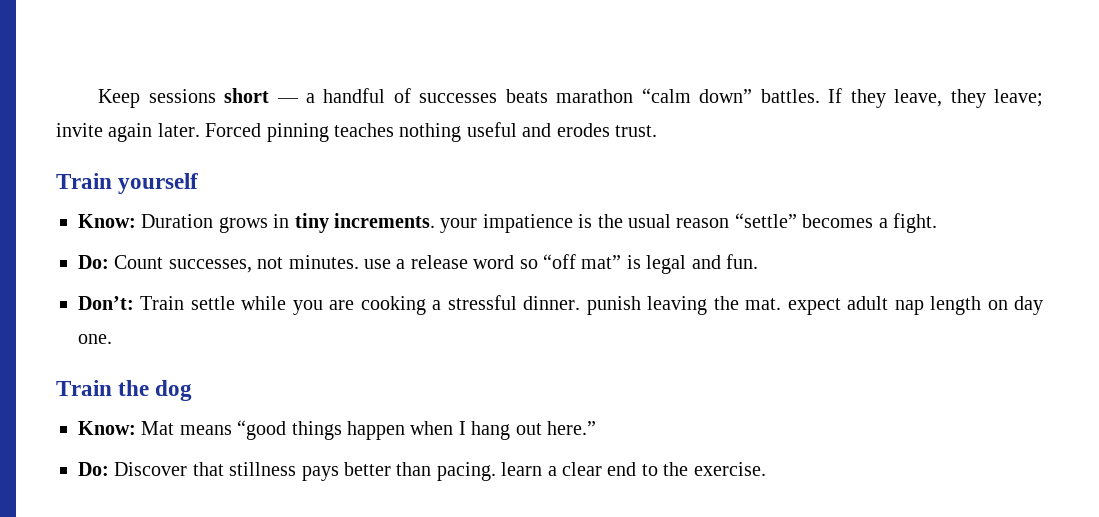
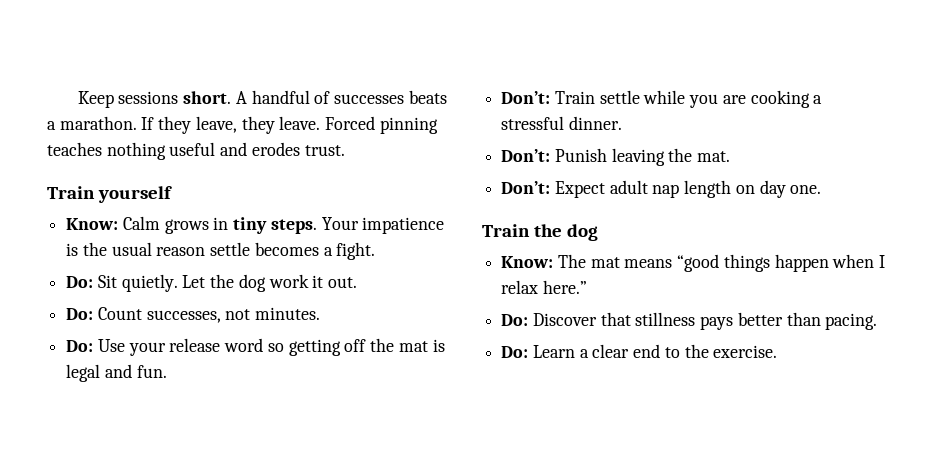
[224,88,316,103] short — a -> [183,91,247,104] short. A
[556,88,1043,108] [56,123,200,142] marathon “calm down” battles. If they leave, they leave; invite again later. -> [47,116,321,134] a marathon. If they leave, they leave.
[141,214,214,228] Duration -> [122,216,160,230] Calm
[334,213,478,233] increments. your -> [270,217,359,234] steps. Your
[734,213,797,228] “settle” -> [210,242,251,256] settle
(937, 223) none -> [66,274,358,292] // Do: Sit quietly. Let the dog work it out.
[364,254,622,269] use a release word so “off mat” -> [66,338,428,356] // Do: Use your release word so getting off the mat
[586,296,641,315] punish -> [501,148,607,162] // Don’t: Punish
[787,298,841,315] expect -> [501,181,605,198] // Don’t: Expect
[141,421,175,435] Mat -> [557,254,620,268] The mat
[471,421,542,440] hang out -> [501,280,539,294] relax
[501,462,543,476] learn -> [501,345,575,358] // Do: Learn

